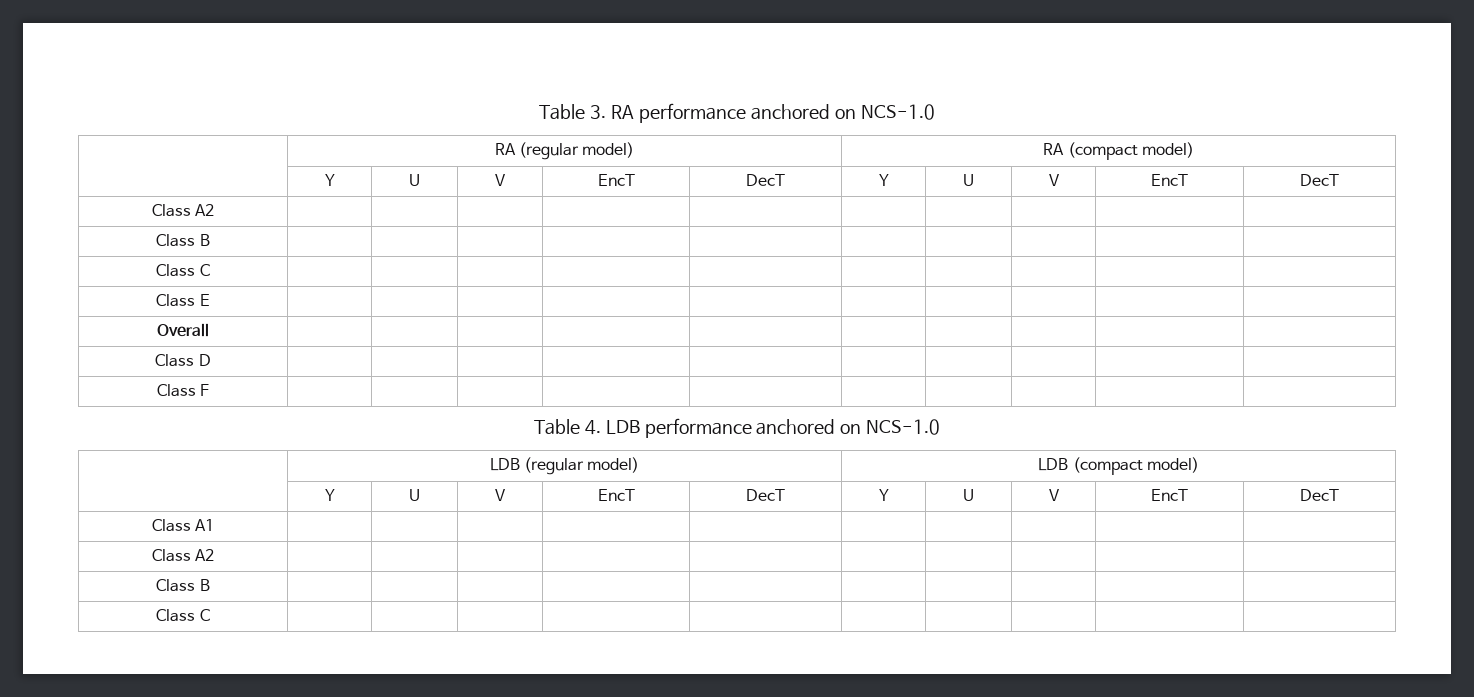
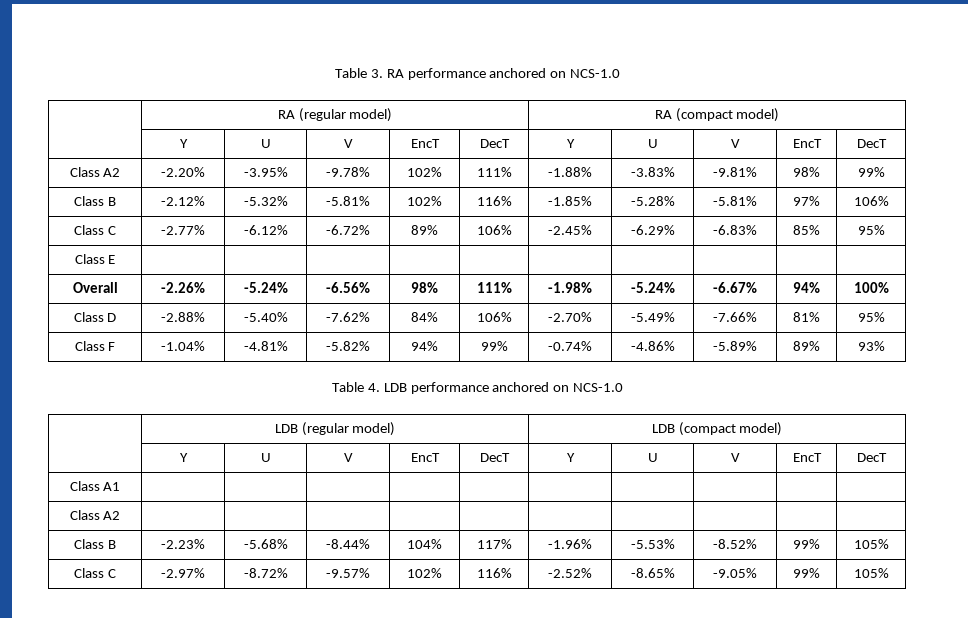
[156,234,210,247] [156,264,210,277] [156,294,210,307] [157,323,209,337] [155,354,211,367] [156,384,210,397] | | | | | | | | | // Class B | | | | | | | | | | // Class C | | | | | | | | | | // Class E | | | | | | | | | | // Overall | | | | | | | | | | // Class D | | | | | | | | | | // Class F | | | | | | | | | | -> [161,167,205,177] [243,167,288,177] [326,167,370,177] [407,167,442,177] [476,167,512,177] [548,167,592,177] [630,167,675,177] [713,167,757,177] [793,167,820,177] [857,167,885,177] [74,196,116,206] [161,196,205,206] [243,196,288,206] [326,196,370,206] [407,196,442,206] [476,196,512,206] [548,196,592,206] [630,196,675,206] [713,196,757,206] [793,196,820,206] [853,196,889,206] [74,225,116,235] [161,225,205,235] [243,225,288,235] [326,225,370,235] [411,225,438,235] [476,225,512,235] [548,225,592,235] [630,225,675,235] [713,225,757,235] [793,225,820,235] [857,225,885,235] [74,254,116,264] [72,282,118,293] [161,282,205,293] [243,282,288,293] [326,282,370,293] [411,282,438,293] [476,282,512,293] [548,282,592,293] [630,282,675,293] [713,282,757,293] [793,282,820,293] [853,282,889,293] [73,312,117,322] [161,312,205,322] [243,312,288,322] [326,312,370,322] [411,312,438,322] [476,312,512,322] [548,312,592,322] [630,312,675,322] [713,312,757,322] [793,312,820,322] [857,312,885,322] [74,341,116,351] [161,341,205,351] [243,341,288,351] [326,341,370,351] [411,341,438,351] [480,341,508,351] [548,341,592,351] [630,341,675,351] [713,341,757,351] [793,341,820,351] [857,341,885,351] -2.20% | -3.95% | -9.78% | 102% | 111% | -1.88% | -3.83% | -9.81% | 98% | 99% // Class B | -2.12% | -5.32% | -5.81% | 102% | 116% | -1.85% | -5.28% | -5.81% | 97% | 106% // Class C | -2.77% | -6.12% | -6.72% | 89% | 106% | -2.45% | -6.29% | -6.83% | 85% | 95% // Class E | | | | | | | | | | // Overall | -2.26% | -5.24% | -6.56% | 98% | 111% | -1.98% | -5.24% | -6.67% | 94% | 100% // Class D | -2.88% | -5.40% | -7.62% | 84% | 106% | -2.70% | -5.49% | -7.66% | 81% | 95% // Class F | -1.04% | -4.81% | -5.82% | 94% | 99% | -0.74% | -4.86% | -5.89% | 89% | 93%
[156,609,210,622] | | | | | | | | | // Class C | | | | | | | | | | -> [161,539,205,549] [243,539,288,549] [326,539,370,549] [407,539,442,549] [476,539,512,549] [548,539,592,549] [630,539,675,549] [713,539,757,549] [793,539,820,549] [853,539,889,549] [74,568,116,578] [161,568,205,578] [243,568,288,578] [326,568,370,578] [407,568,442,578] [476,568,512,578] [548,568,592,578] [630,568,675,578] [713,568,757,578] [793,568,820,578] [853,568,889,578] -2.23% | -5.68% | -8.44% | 104% | 117% | -1.96% | -5.53% | -8.52% | 99% | 105% // Class C | -2.97% | -8.72% | -9.57% | 102% | 116% | -2.52% | -8.65% | -9.05% | 99% | 105%

